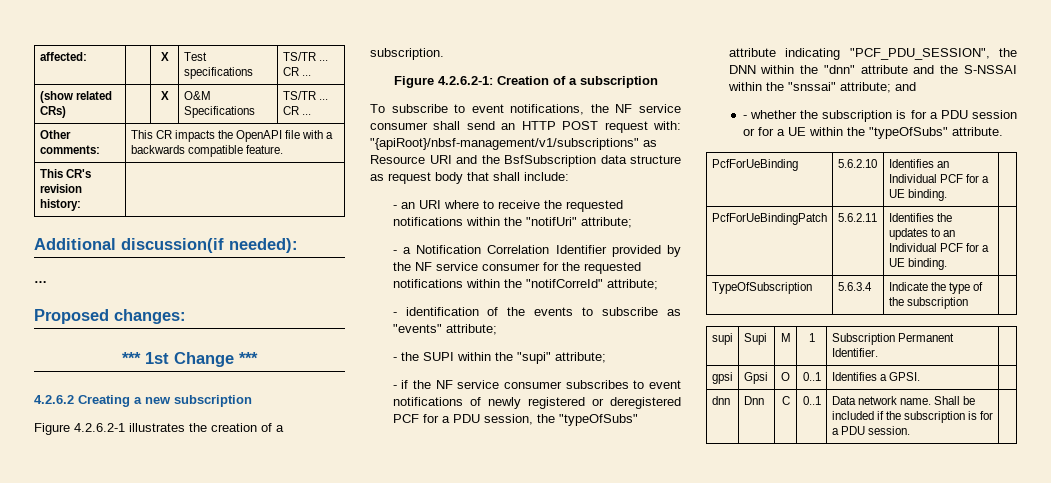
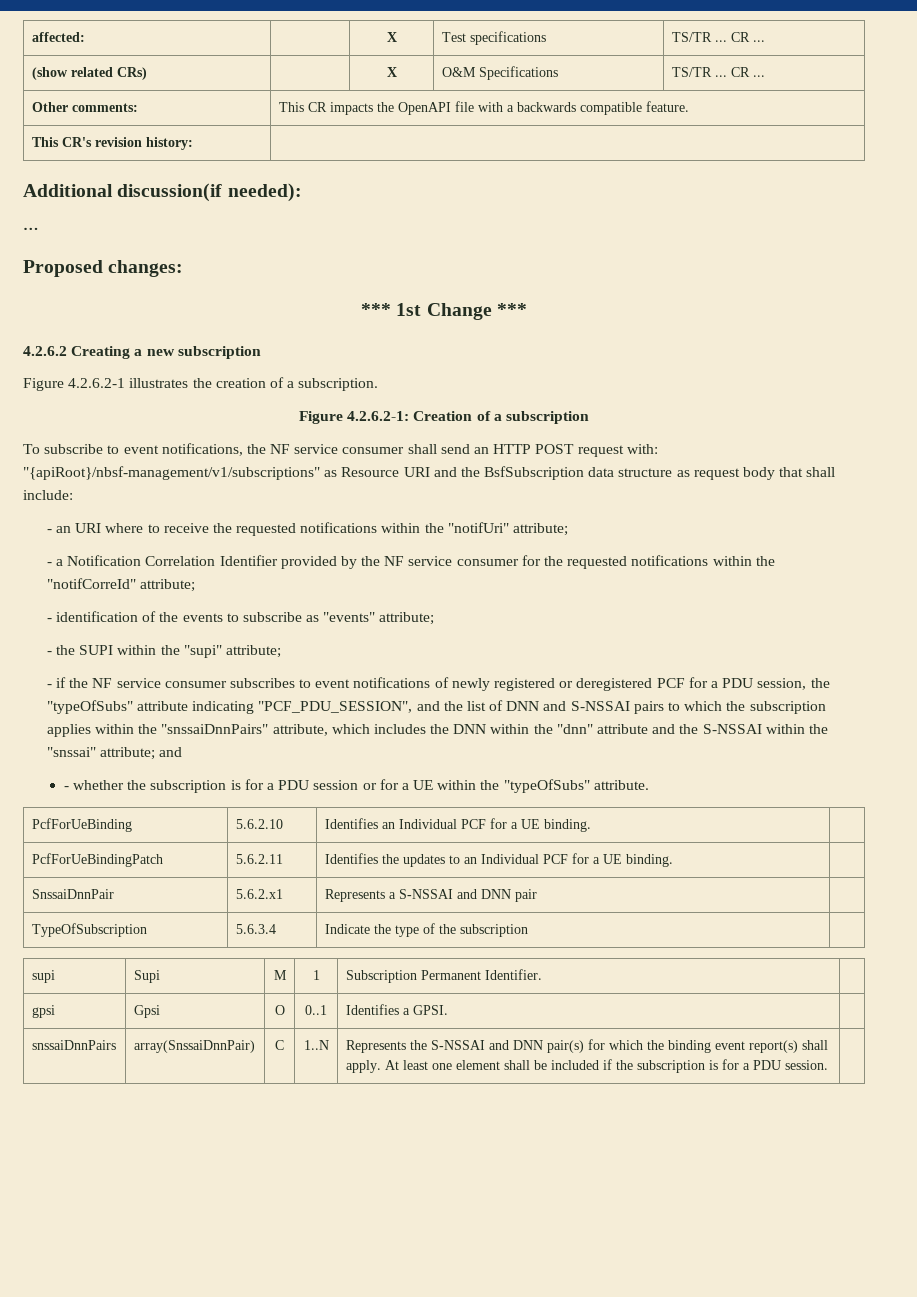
(990, 54) none -> [416,700,826,714] [46,724,426,737] and the list of DNN and S-NSSAI pairs to which the subscription applies within the "snssaiDnnPairs" attribute, which includes
(947, 264) none -> [31,889,114,899] [235,889,283,899] [324,889,537,902] // SnssaiDnnPair | 5.6.2.x1 | Represents a S-NSSAI and DNN pair |
[711,396,730,405] [743,396,764,405] dnn | Dnn -> [31,1040,116,1050] [133,1040,255,1053] snssaiDnnPairs | array(SnssaiDnnPair)
[802,396,821,405] [831,396,960,405] 0..1 | Data network name. Shall -> [303,1040,329,1050] [345,1039,828,1053] [345,1060,530,1073] 1..N | Represents the S-NSSAI and DNN pair(s) for which the binding event report(s) shall apply. At least one element shall

